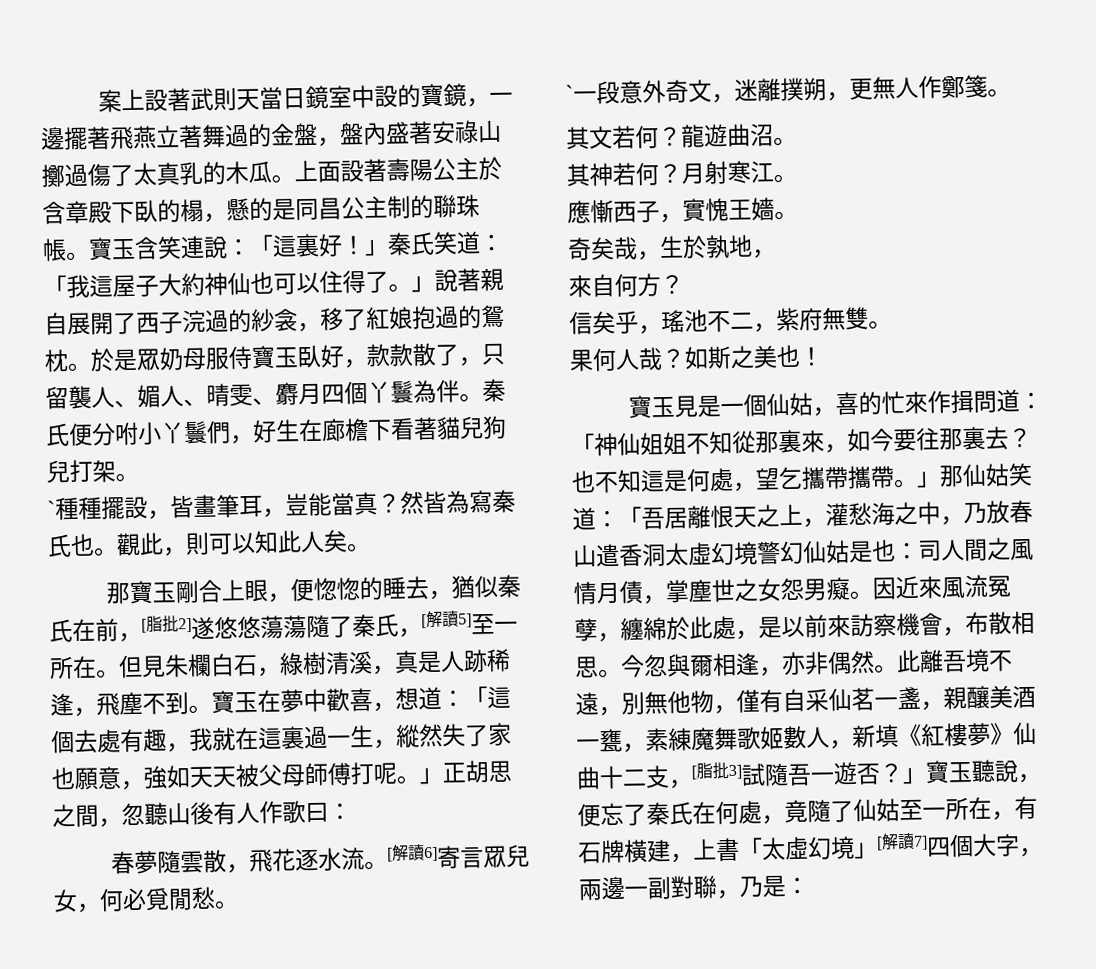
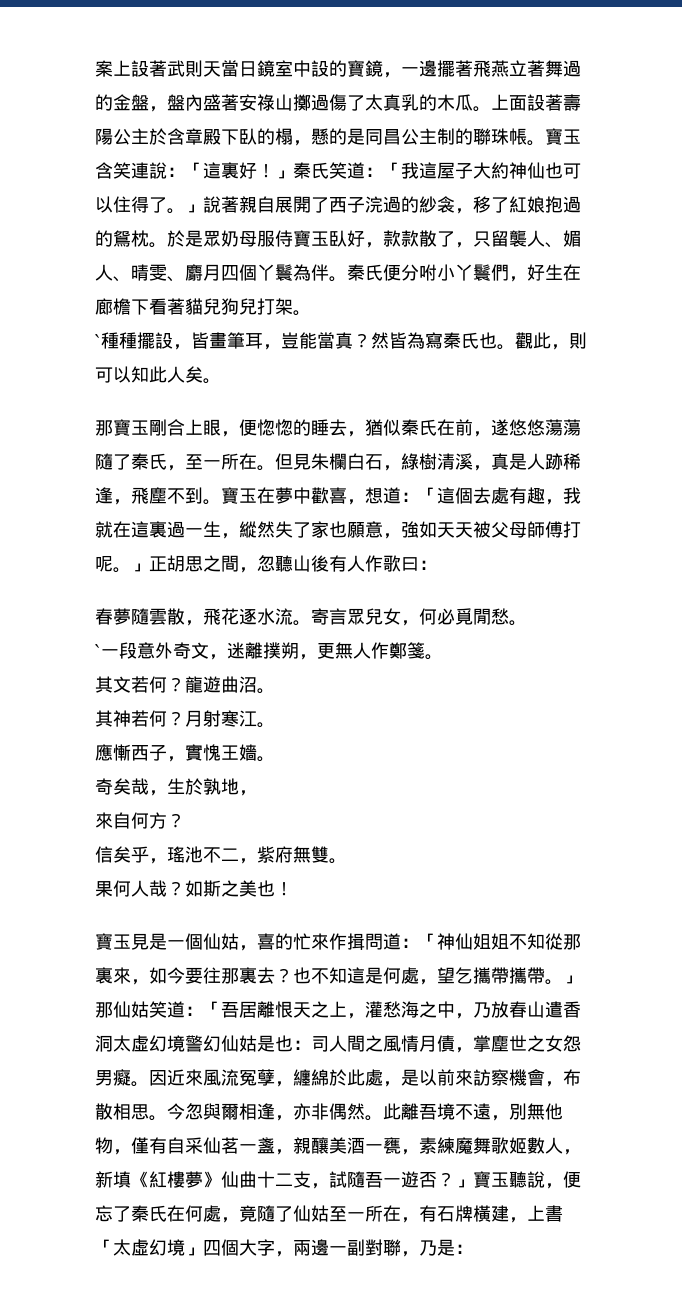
[141,615,192,633] [脂批2] -> (491, 434) none
[421,610,472,629] [解讀5] -> (185, 468) none
[386,844,438,862] [解讀6] -> (311, 623) none
[691,762,742,780] [脂批3] -> (329, 1186) none
[876,832,928,851] [解讀7] -> (203, 1251) none

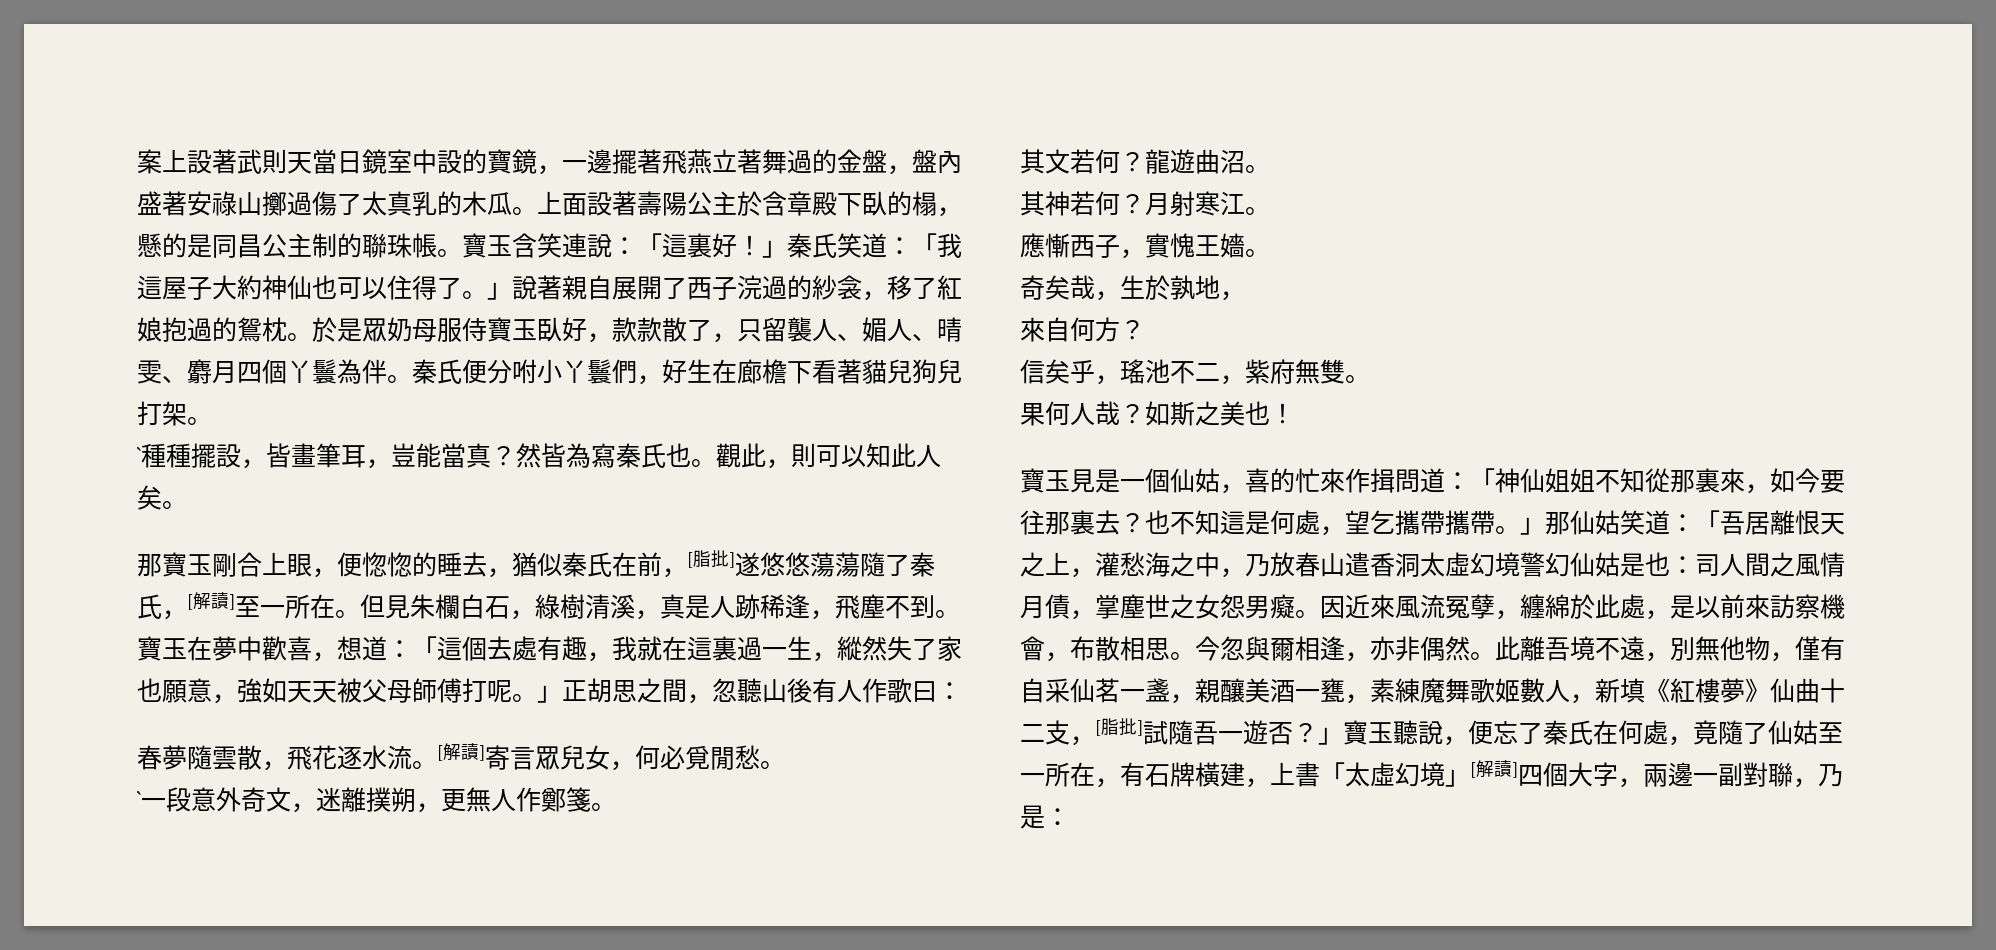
(491, 434) none -> [687,550,735,568] [脂批]
(185, 468) none -> [187,592,235,610] [解讀]
(311, 623) none -> [437,743,485,761] [解讀]
(329, 1186) none -> [1095,718,1143,736] [脂批]
(203, 1251) none -> [1470,760,1518,778] [解讀]

